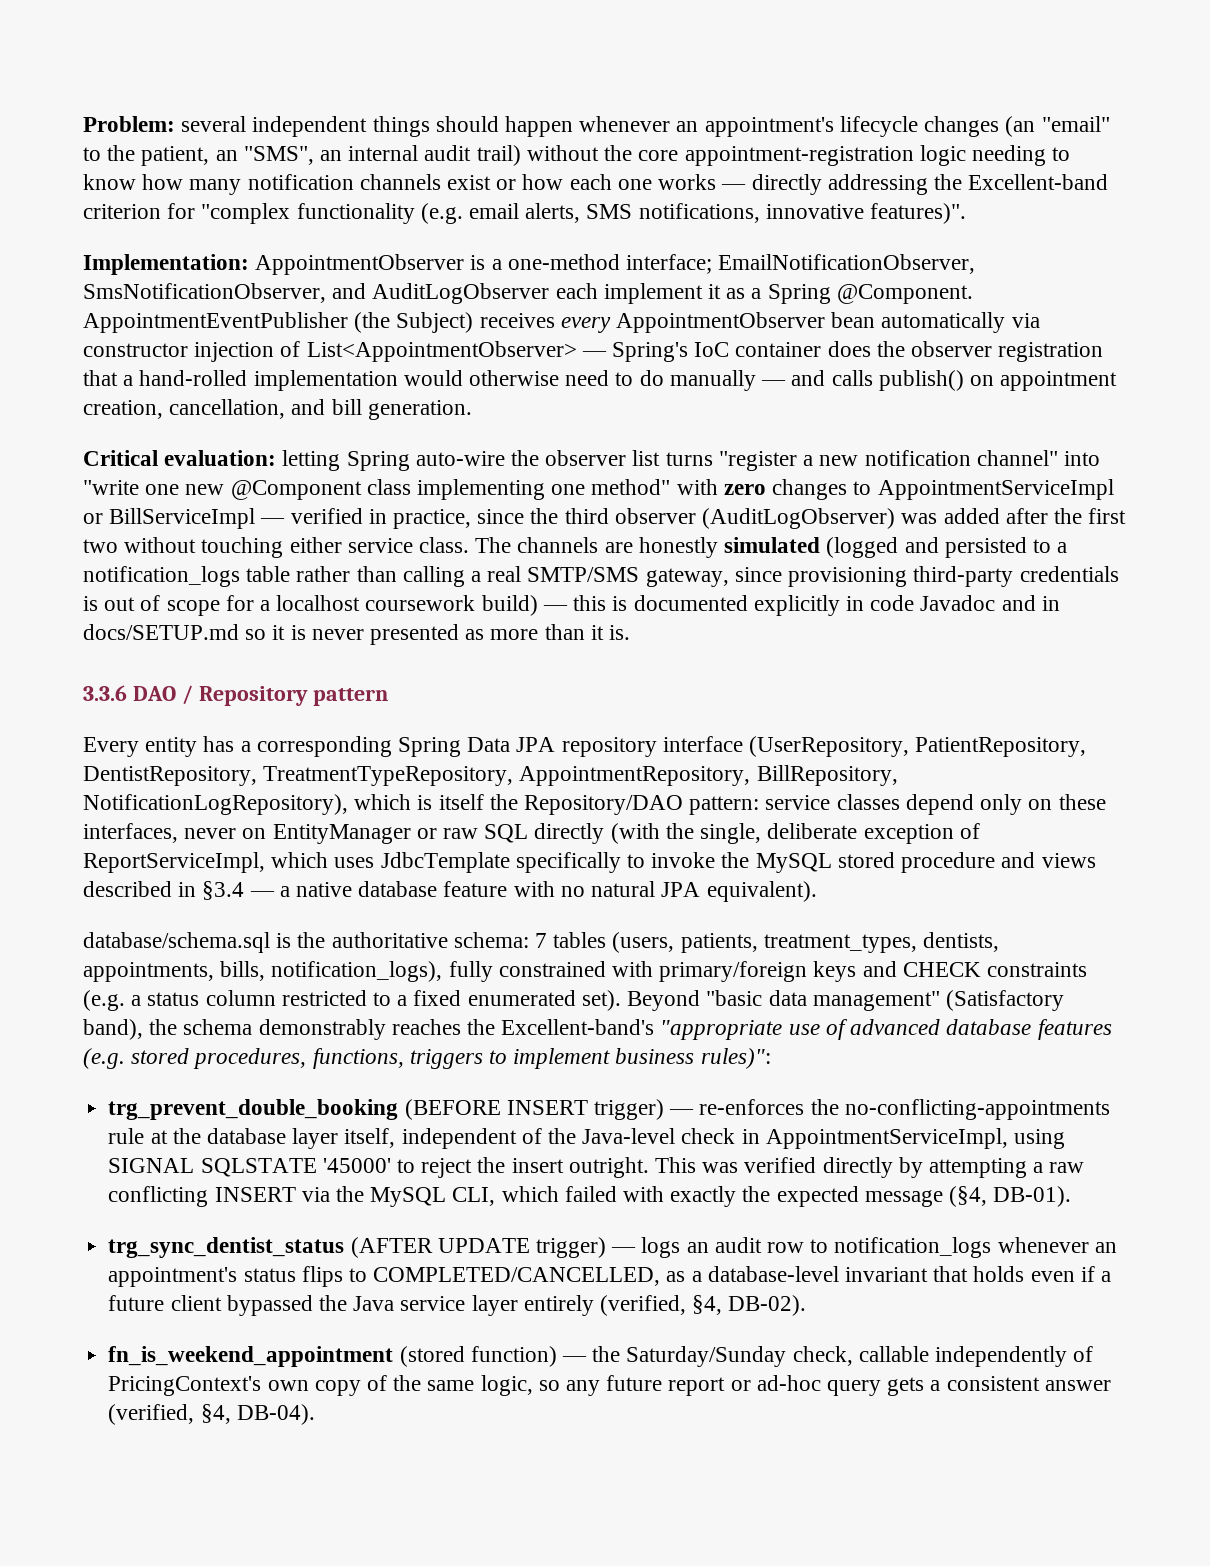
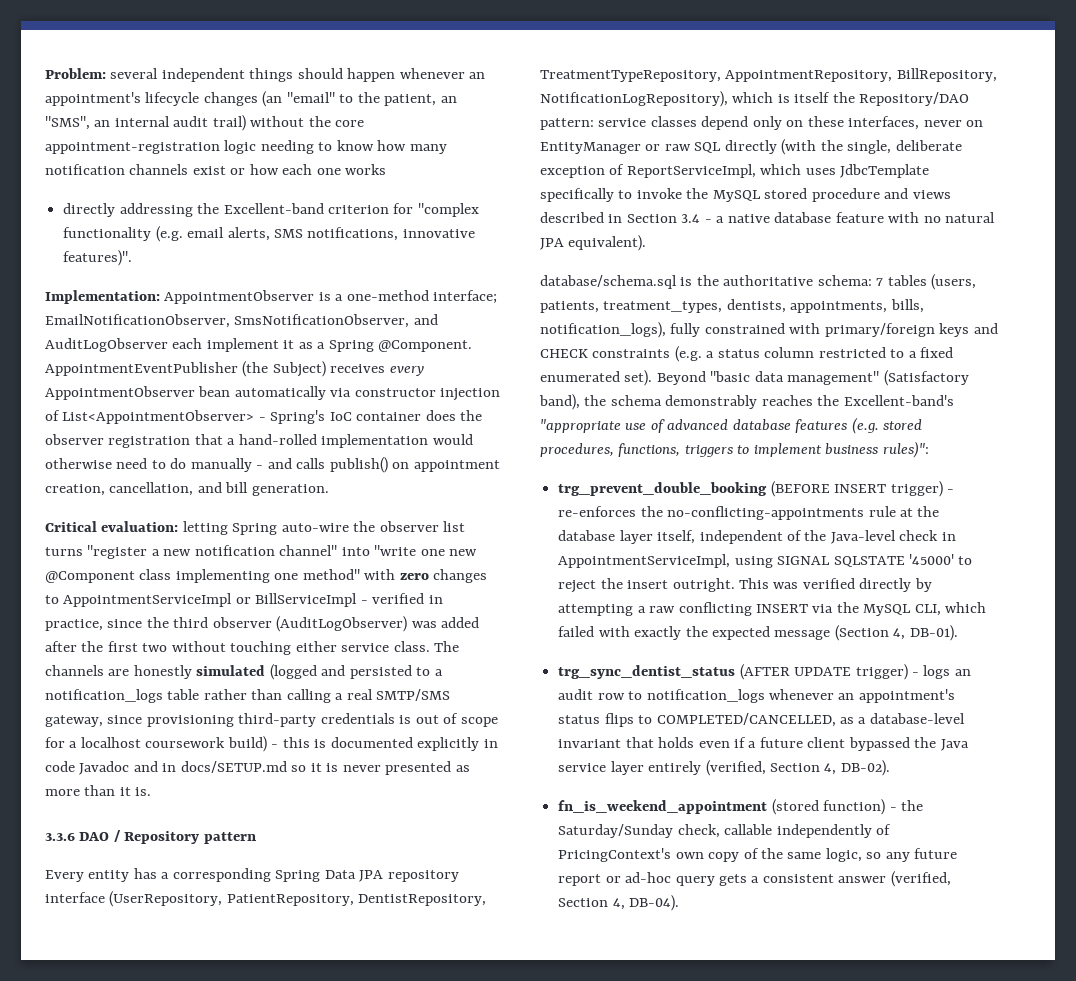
[721,184,747,190] — -> (387, 169) //
[581,351,607,357] — -> [258,417,266,421] -
[761,380,787,386] — -> [256,465,264,469] -
[260,518,286,524] — -> [360,600,368,604] -
[542,605,568,611] — -> [271,744,279,748] -
[202,881,275,900] §3.4 — -> [626,214,712,223] Section 3.4 -
[669,1109,695,1115] — -> [946,489,954,493] -
[949,1186,988,1207] (§4, -> [834,625,906,641] (Section 4,
[611,1247,637,1253] — -> [911,672,919,676] -
[692,1295,723,1315] §4, -> [769,763,837,775] Section 4,
[561,1356,587,1362] — -> [889,807,897,811] -
[200,1404,231,1424] §4, -> [558,898,625,910] Section 4,

